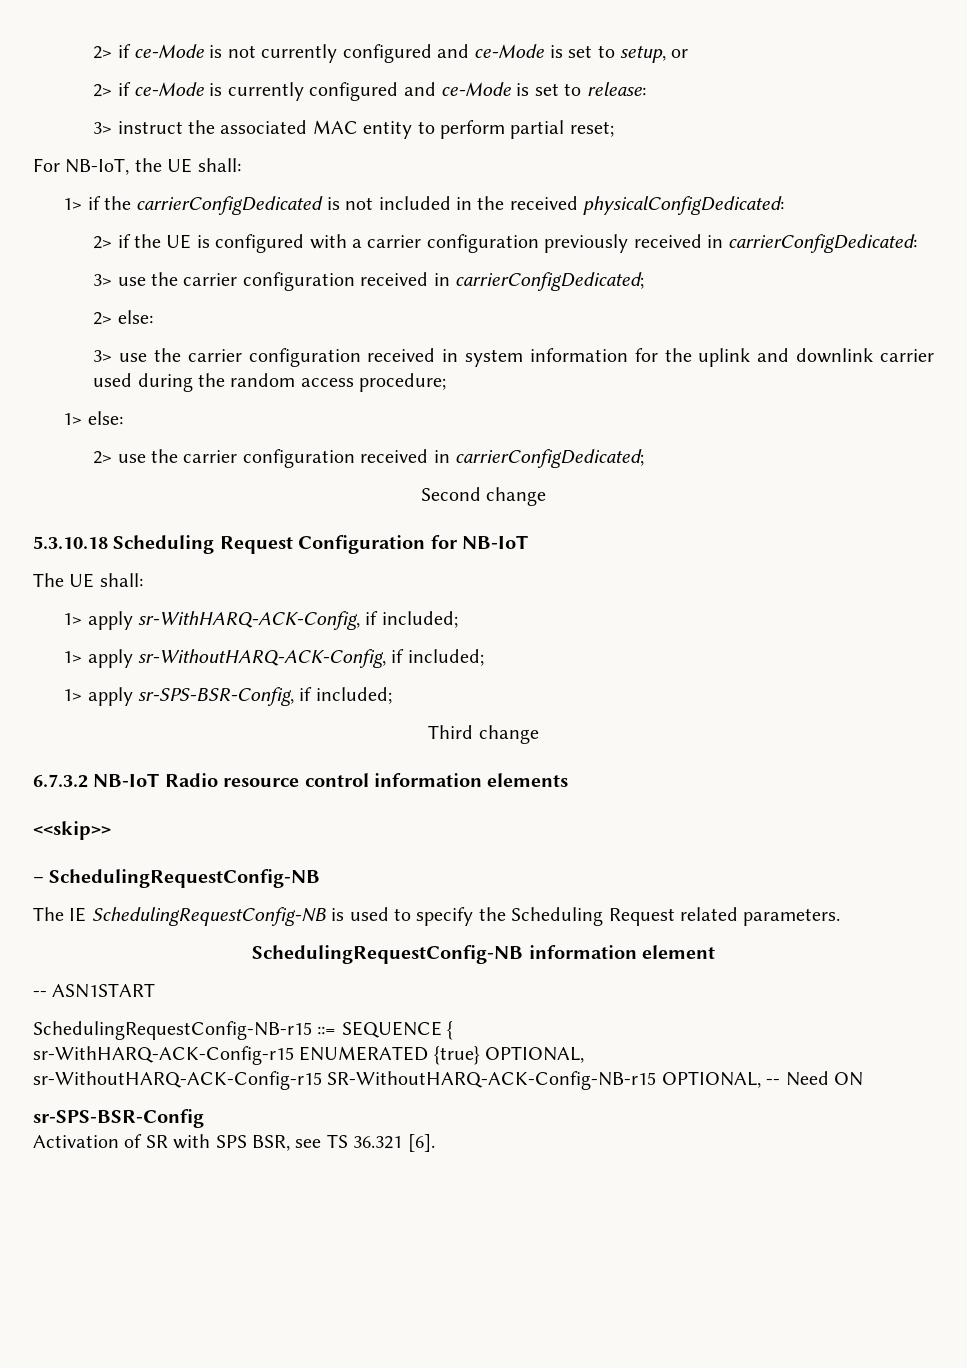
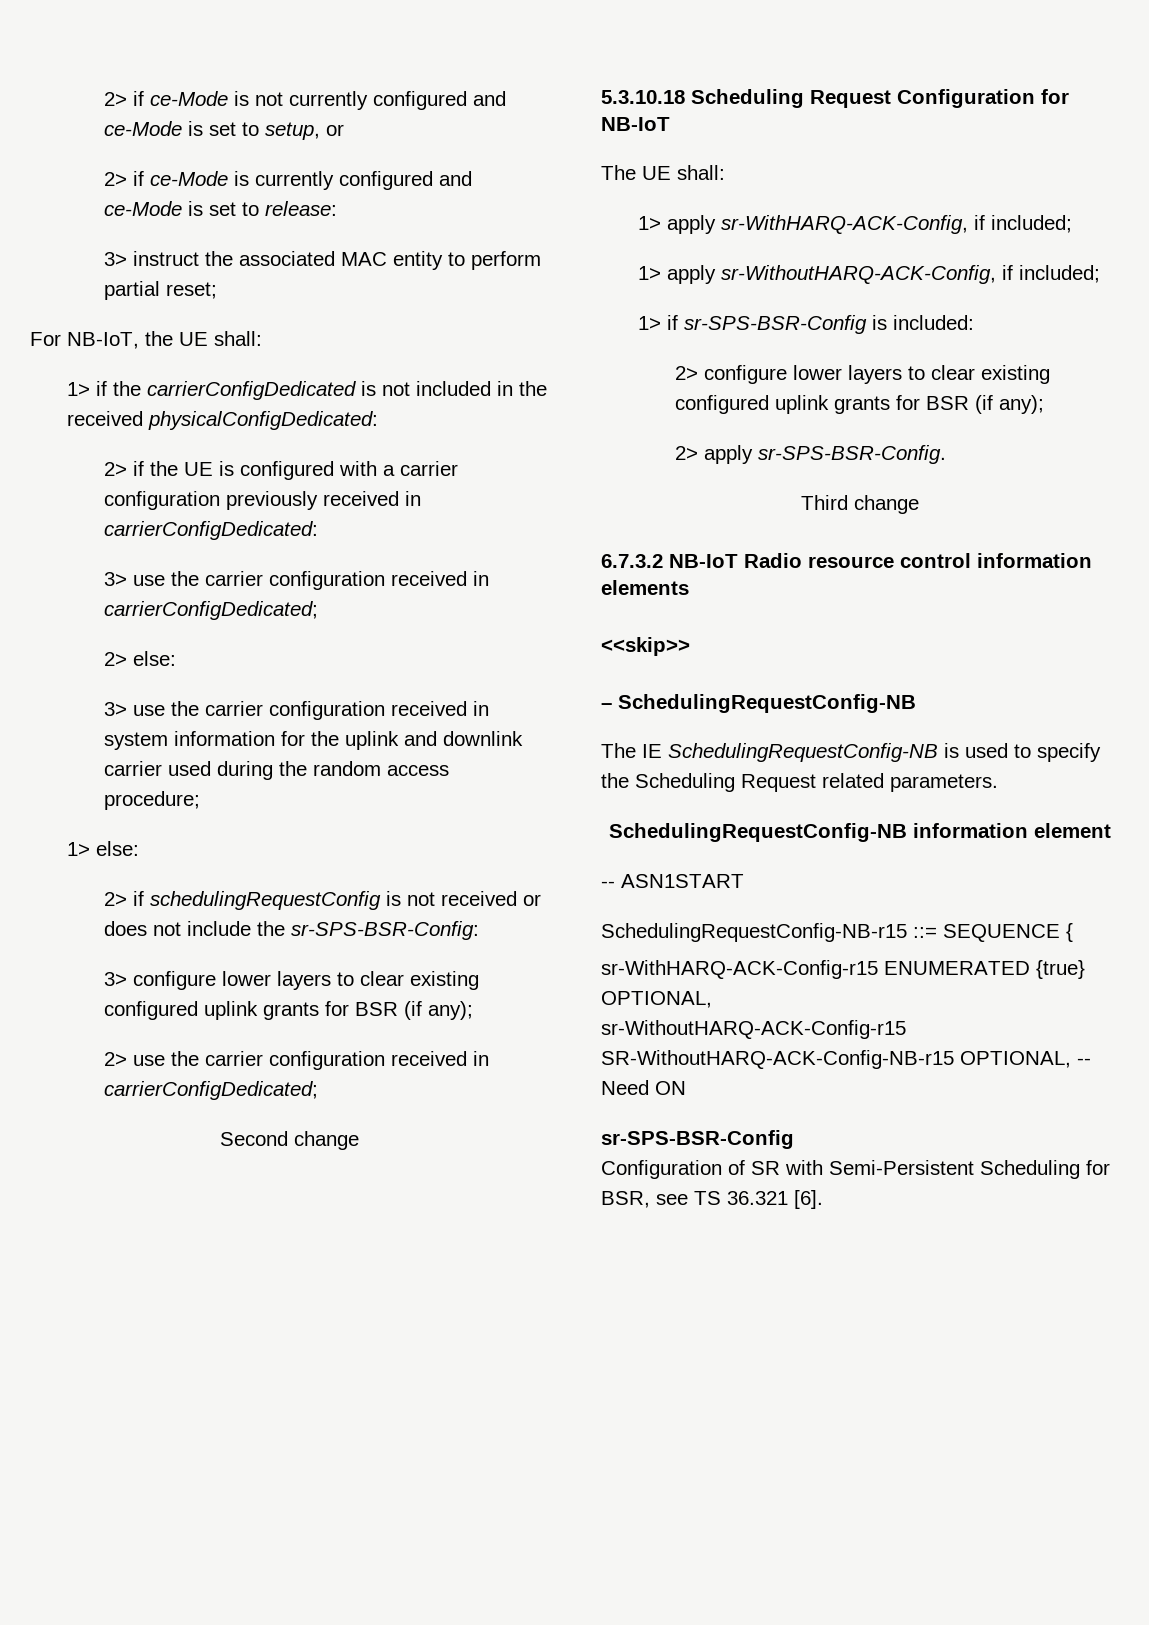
(123, 418) none -> [103,891,541,910] [103,921,479,940] [103,971,479,990] [103,1001,473,1020] // 2> if schedulingRequestConfig is not received or does not include the sr-SPS-BSR-Config: // 3> configure lower layers to clear existing configured uplink grants for BSR (if any);
[87,687,392,706] apply sr-SPS-BSR-Config, if included; -> [666,315,974,334] [674,365,1050,384] [674,395,1044,414] [674,445,946,464] if sr-SPS-BSR-Config is included: // 2> configure lower layers to clear existing configured uplink grants for BSR (if any); // 2> apply sr-SPS-BSR-Config.
[33,1135,119,1148] Activation -> [601,1160,722,1179] Configuration
[215,1135,247,1148] SPS -> [829,1160,1110,1179] Semi-Persistent Scheduling for

